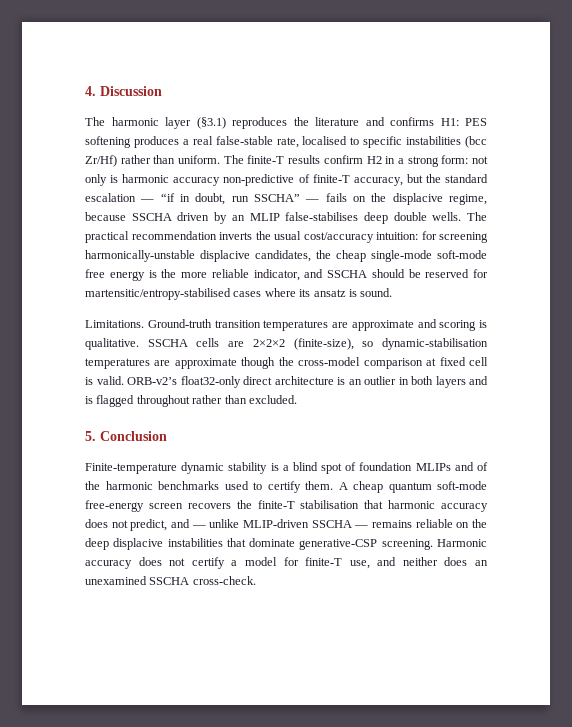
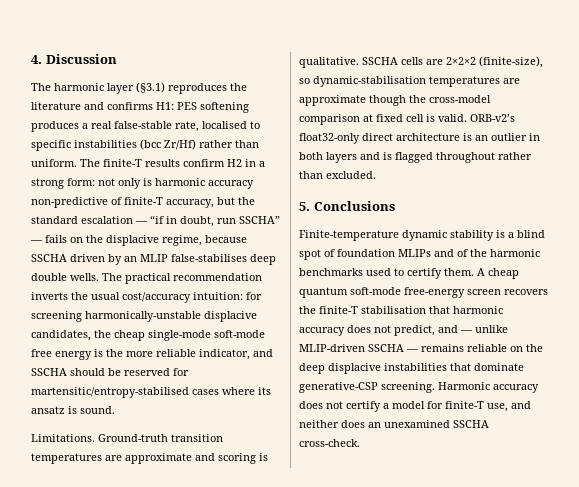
[100,431,167,441] Conclusion -> [313,201,395,211] Conclusions

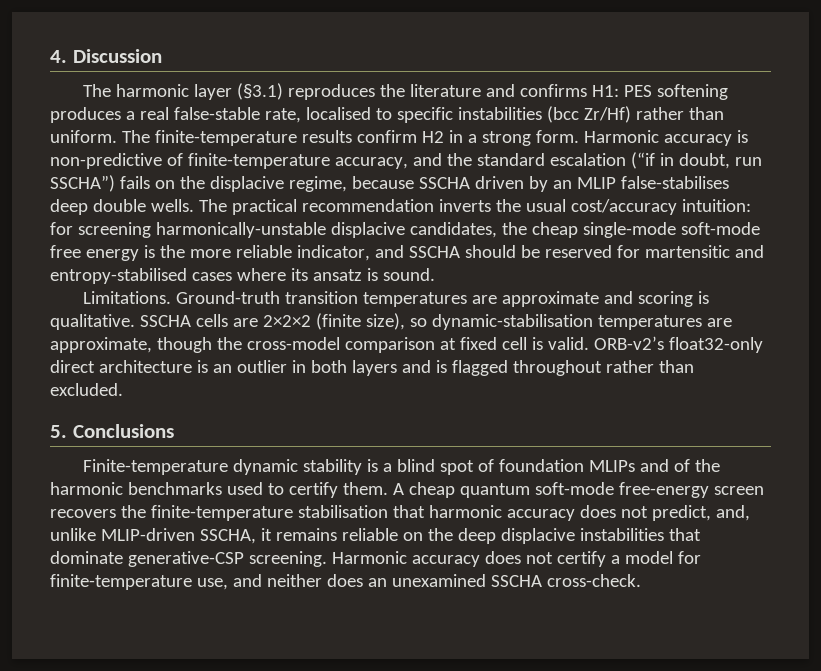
[103,159,142,167] finite-T -> [154,130,297,146] finite-temperature
[67,178,254,189] [31,197,235,208] form: not only is harmonic accuracy non-predictive of finite-T accuracy, but -> [535,130,748,146] [50,153,442,169] form. Harmonic accuracy is non-predictive of finite-temperature accuracy, and
[135,215,164,224] — “if -> [630,152,655,169] (“if
[239,216,280,224] [30,240,43,243] SSCHA” — -> [50,175,115,192] SSCHA”)
[31,387,189,398] martensitic/entropy-stabilised -> [644,245,764,258] [50,268,187,284] martensitic and entropy-stabilised
[479,56,543,68] (finite-size), -> [315,313,405,330] (finite size),
[299,95,366,106] approximate -> [50,337,152,353] approximate,
[319,306,358,314] finite-T -> [150,505,293,521] finite-temperature
[438,325,508,333] [299,344,419,352] and — unlike MLIP-driven SSCHA — -> [715,505,750,521] [50,528,272,544] and, unlike MLIP-driven SSCHA, it
[445,401,484,409] finite-T -> [50,574,192,590] finite-temperature

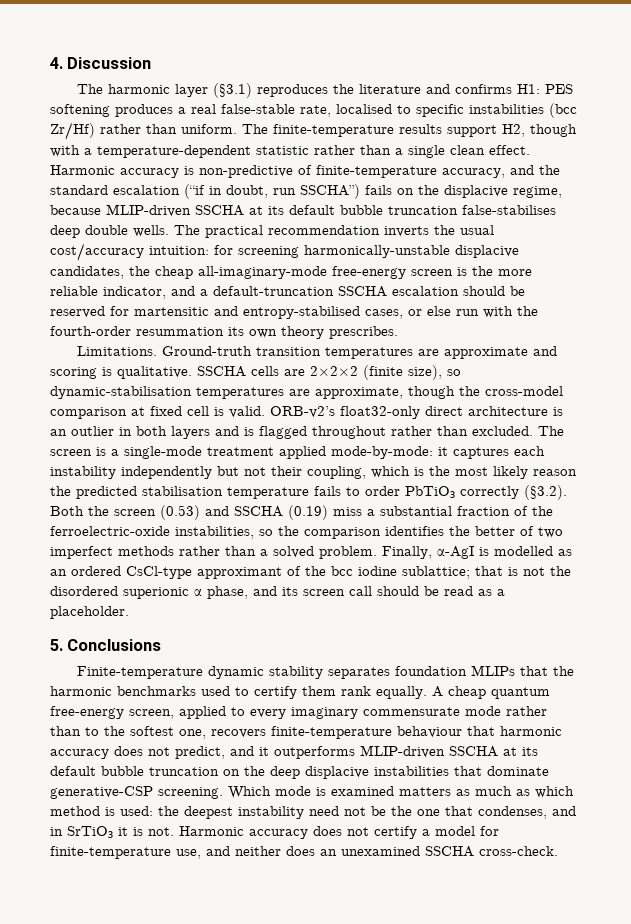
[356,130,579,146] confirm H2 in a strong form. -> [447,124,577,137] [50,145,530,158] support H2, though with a temperature-dependent statistic rather than a single clean effect.
[418,176,616,192] SSCHA driven by an MLIP -> [106,204,458,217] MLIP-driven SSCHA at its default bubble truncation
[582,222,760,238] [50,245,139,261] single-mode soft-mode free energy -> [198,266,453,279] all-imaginary-mode free-energy screen
[408,246,460,258] SSCHA -> [200,286,459,297] a default-truncation SSCHA escalation
[191,268,435,281] cases where its ansatz is sound. -> [365,306,538,319] [50,326,398,339] cases, or else run with the fourth-order resummation its own theory prescribes.
(123, 389) none -> [538,426,564,436] [50,446,545,459] [50,466,577,479] [50,485,567,500] [50,505,553,520] [50,526,563,539] [50,546,572,559] [50,566,571,579] [50,586,505,599] [50,606,129,619] The screen is a single-mode treatment applied mode-by-mode: it captures each instability independently but not their coupling, which is the most likely reason the predicted stabilisation temperature fails to order PbTiO₃ correctly (§3.2). Both the screen (0.53) and SSCHA (0.19) miss a substantial fraction of the ferroelectric-oxide instabilities, so the comparison identifies the better of two imperfect methods rather than a solved problem. Finally, α-AgI is modelled as an ordered CsCl-type approximant of the bcc iodine sublattice; that is not the disordered superionic α phase, and its screen call should be read as a placeholder.
[366,459,690,475] is a blind spot of foundation MLIPs and of -> [327,665,548,679] separates foundation MLIPs that
[342,482,764,498] [50,505,388,521] them. A cheap quantum soft-mode free-energy screen recovers the finite-temperature stabilisation -> [302,686,550,699] [50,706,547,719] [50,726,462,739] them rank equally. A cheap quantum free-energy screen, applied to every imaginary commensurate mode rather than to the softest one, recovers finite-temperature behaviour
[715,505,750,521] [50,528,398,544] and, unlike MLIP-driven SSCHA, it remains reliable -> [230,745,538,759] [50,766,219,776] and it outperforms MLIP-driven SSCHA at its default bubble truncation
(327, 559) none -> [228,786,574,799] [50,806,576,819] [50,826,174,838] Which mode is examined matters as much as which method is used: the deepest instability need not be the one that condenses, and in SrTiO₃ it is not.

